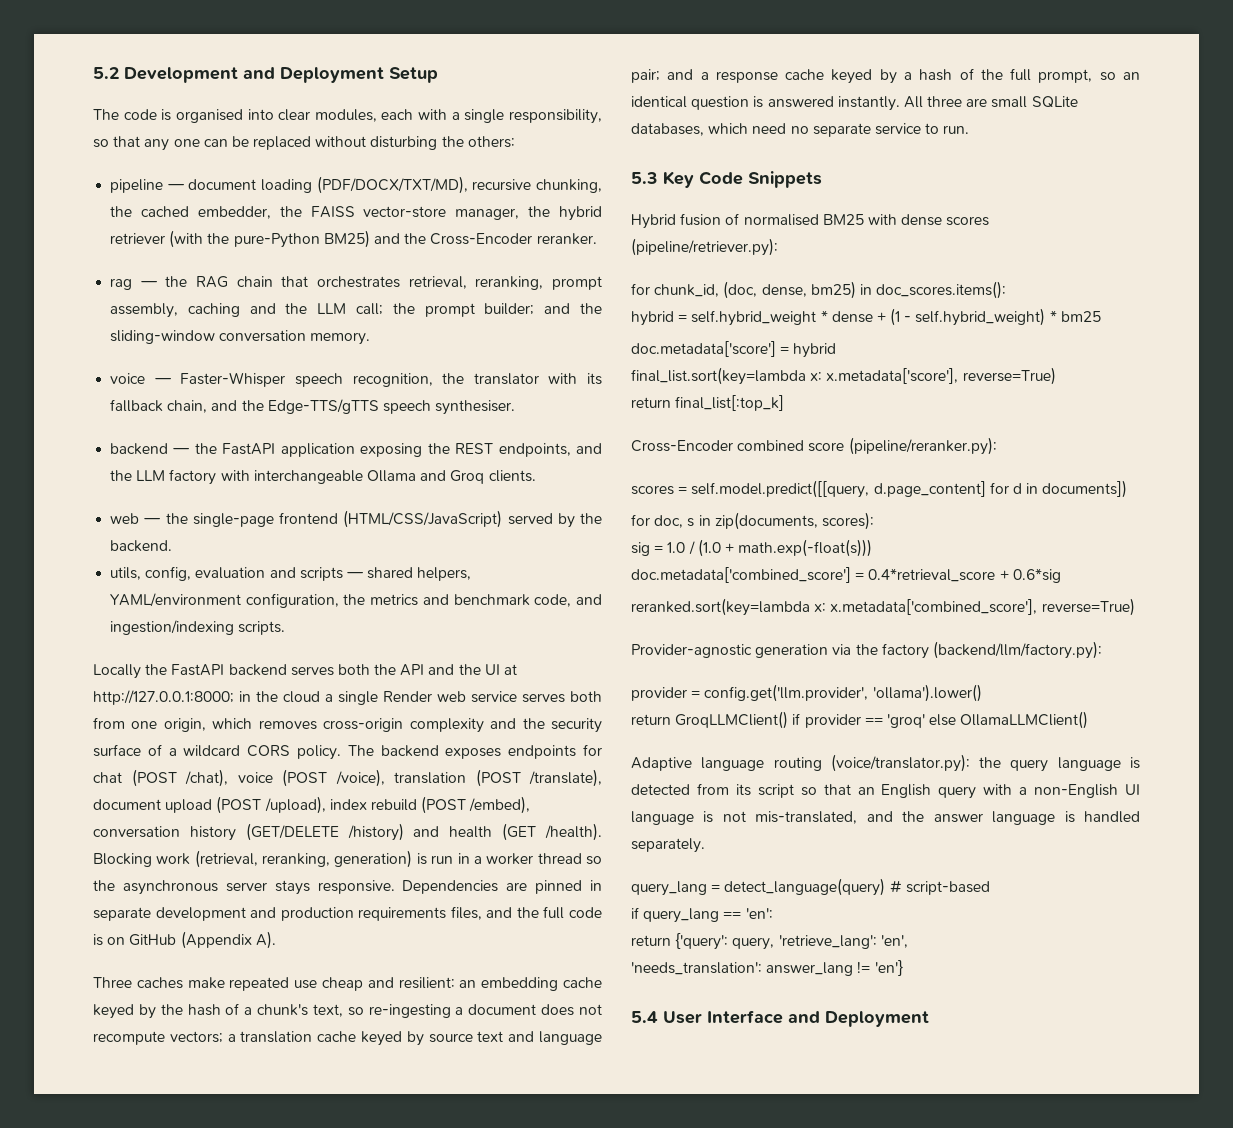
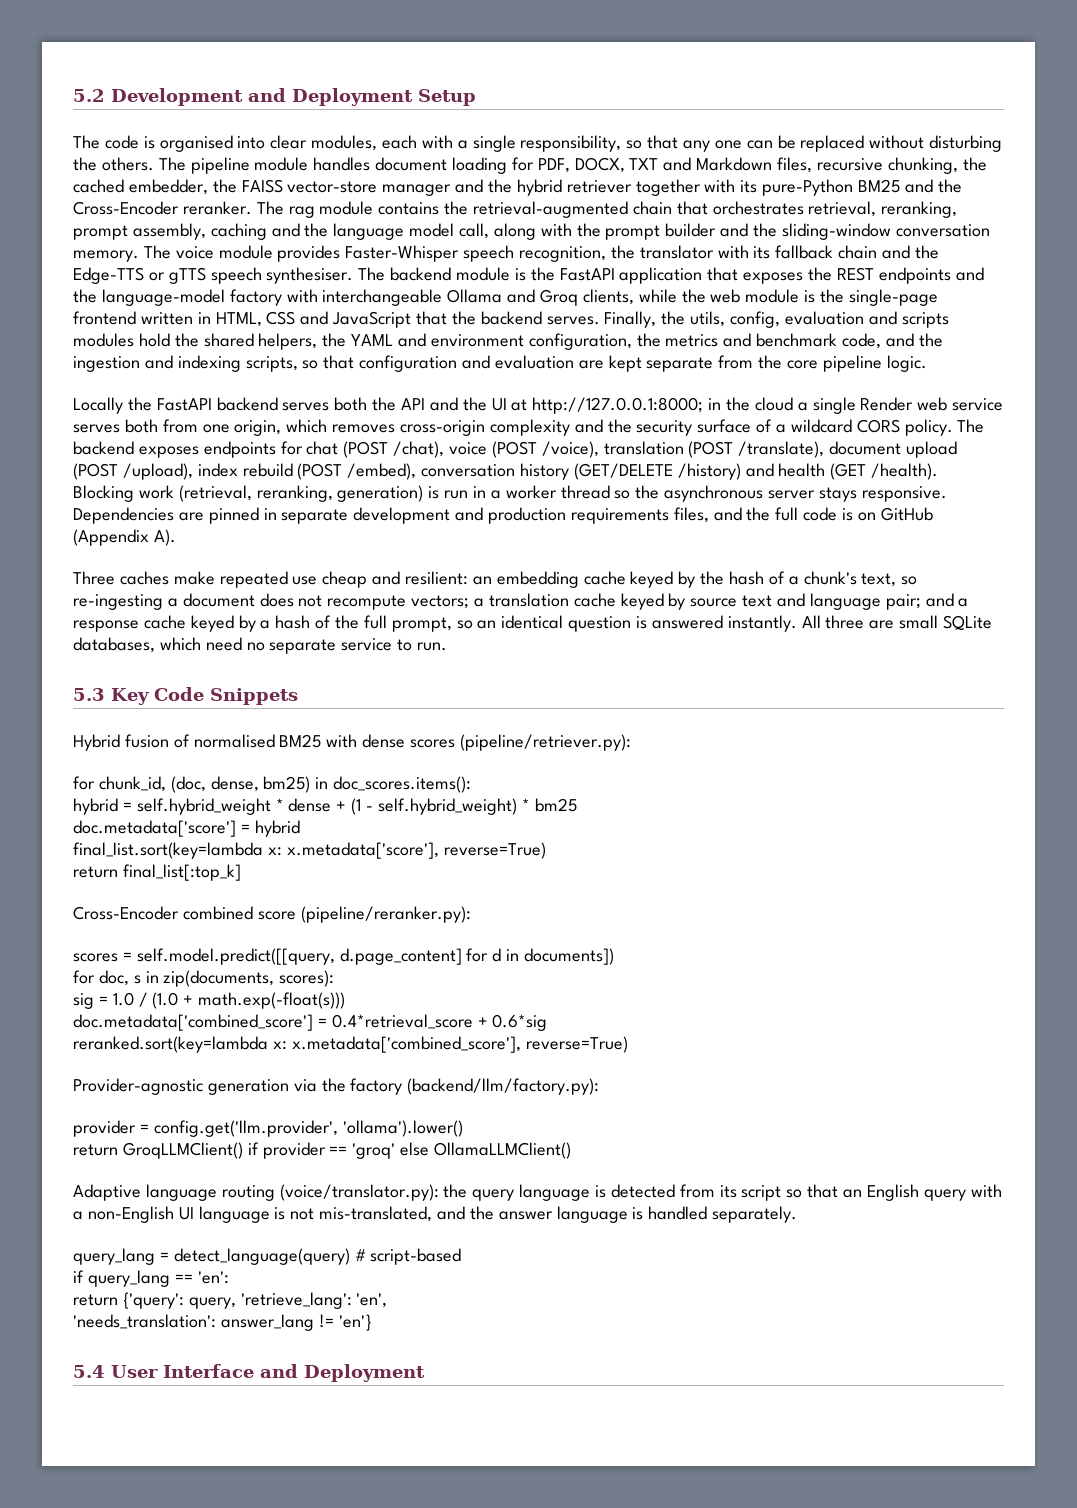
[467,136,515,148] [110,176,468,194] others: // pipeline — document loading (PDF/DOCX/TXT/MD), -> [101,157,813,174] others. The pipeline module handles document loading for PDF, DOCX, TXT and Markdown files,
[455,208,520,220] manager, -> [382,179,484,196] manager and
[169,230,370,248] (with the pure-Python BM25) -> [635,179,901,196] together with its pure-Python BM25
[110,276,229,290] // rag — the RAG -> [256,201,629,218] The rag module contains the retrieval-augmented
[317,303,384,315] LLM call; -> [333,223,572,240] language model call, along with
[484,303,535,315] builder; -> [665,223,717,237] builder
[110,373,171,384] // voice — -> [143,245,341,262] The voice module provides
[167,399,379,414] chain, and the Edge-TTS/gTTS -> [838,245,939,259] [73,267,206,284] chain and the Edge-TTS or gTTS
[110,443,190,455] // backend — -> [358,267,526,281] The backend module is
[360,443,423,457] exposing -> [707,267,804,284] that exposes
[498,443,602,457] [110,470,166,481] endpoints, and the LLM -> [878,267,984,284] [73,289,225,306] endpoints and the language-model
[488,470,536,482] [110,510,602,528] [110,540,173,552] clients. // web — the single-page frontend (HTML/CSS/JavaScript) served by the backend. // -> [582,289,938,306] [73,311,686,328] clients, while the web module is the single-page frontend written in HTML, CSS and JavaScript that the backend serves. Finally, the
[346,567,472,581] [110,593,242,607] — shared helpers, YAML/environment -> [73,333,524,350] modules hold the shared helpers, the YAML and environment
[110,620,286,635] ingestion/indexing scripts. -> [918,333,943,347] [73,355,927,372] the ingestion and indexing scripts, so that configuration and evaluation are kept separate from the core pipeline logic.

